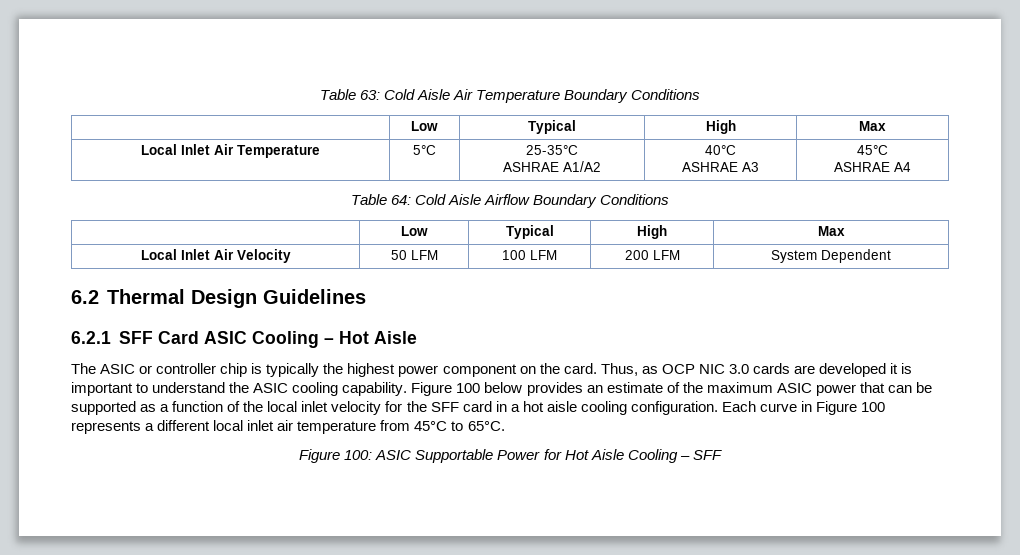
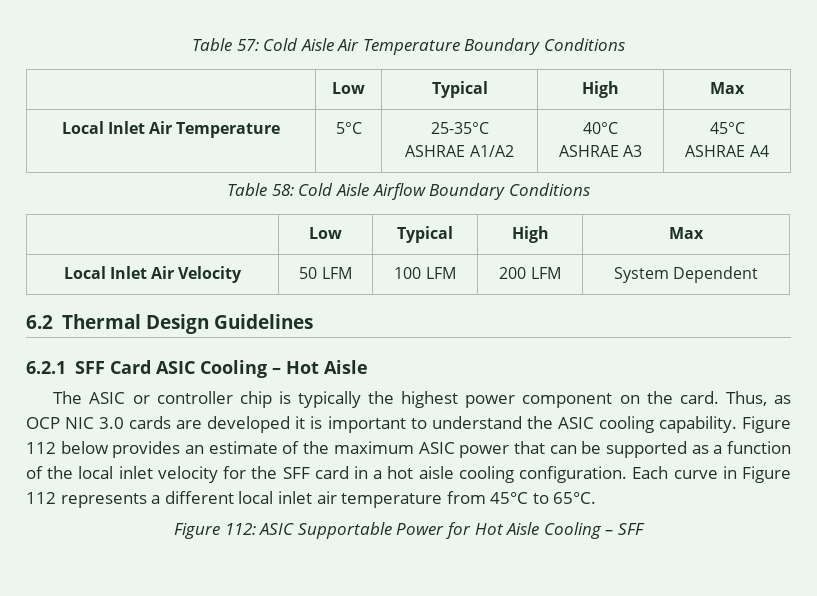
[319,89,380,100] Table 63: -> [191,38,259,51] Table 57:
[390,195,411,205] 64: -> [271,184,294,196] 58:
[456,383,481,393] 100 -> [26,442,56,454] 112
[861,402,886,412] 100 -> [26,492,56,504] 112
[344,450,373,460] 100: -> [224,523,256,535] 112:

